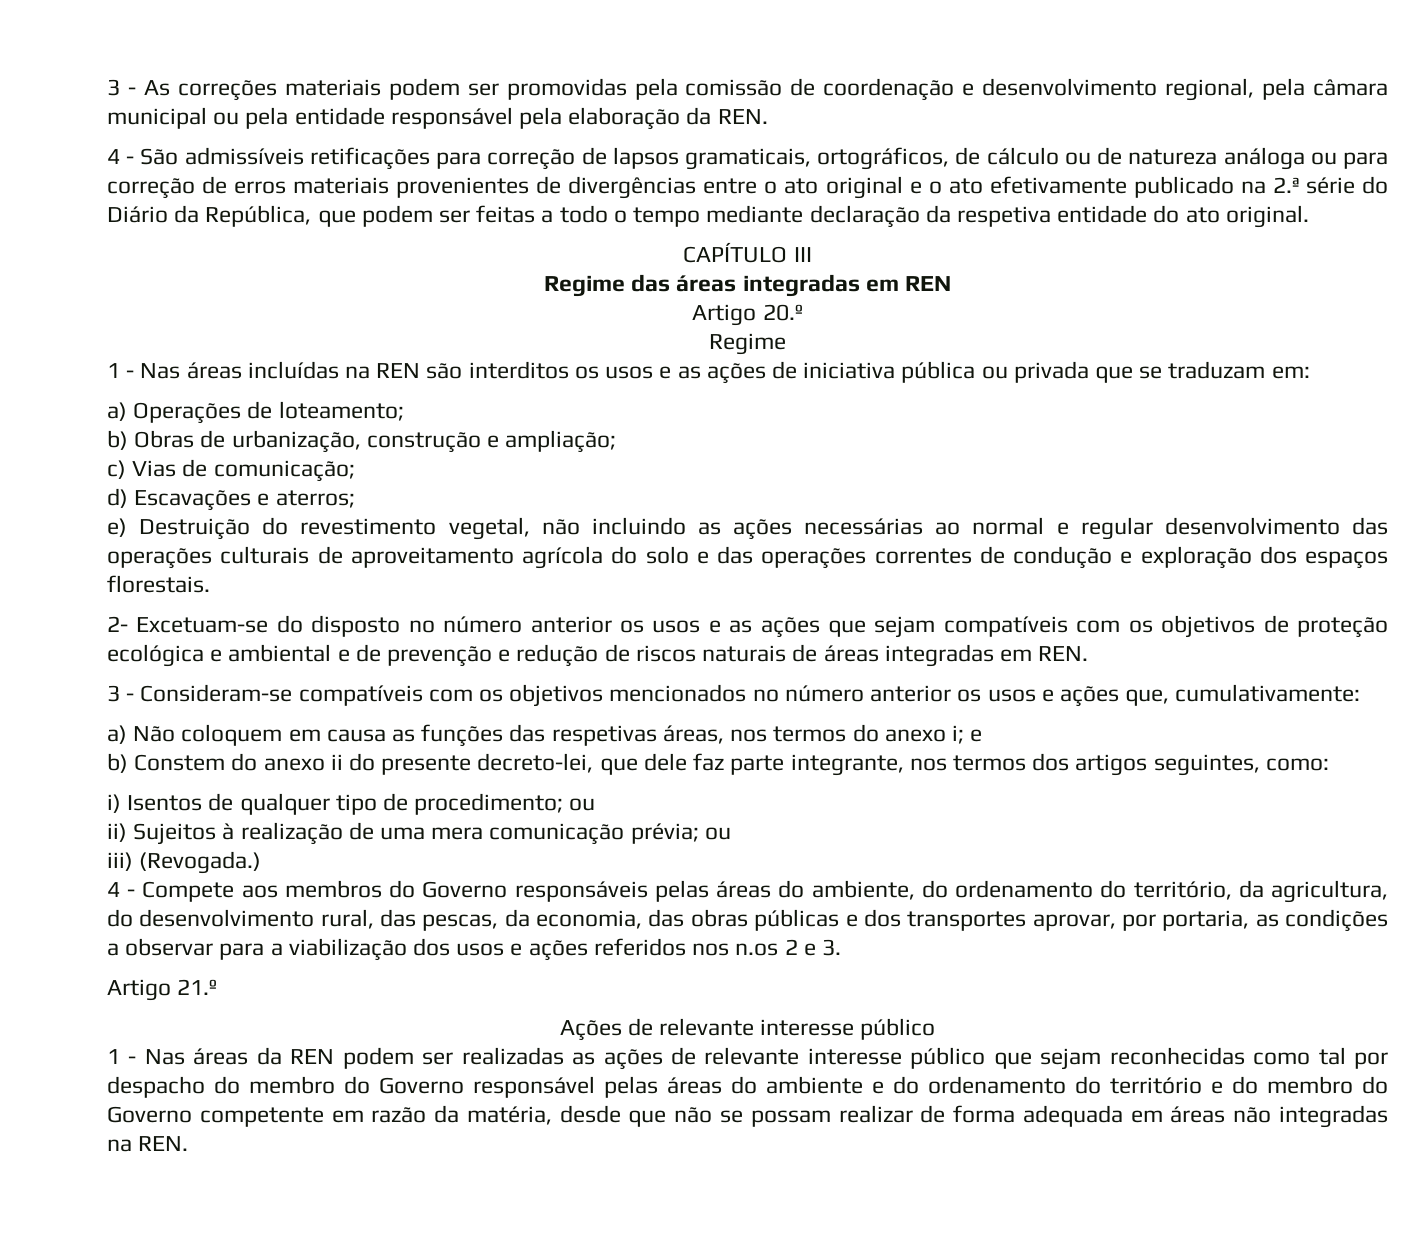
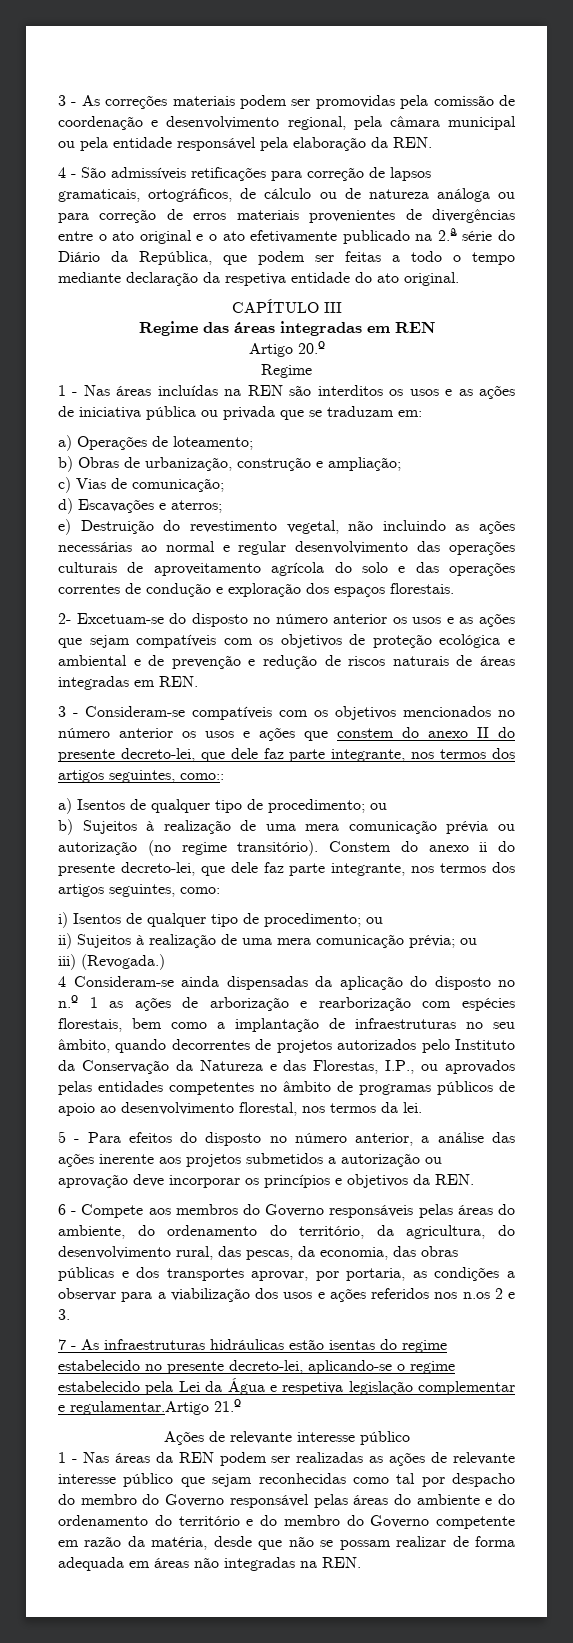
[1125,684,1361,706] [107,724,983,747] [107,753,128,773] que, cumulativamente: // a) Não coloquem em causa as funções das respetivas áreas, nos termos do anexo i; e // b) -> [304,727,515,741] [58,748,516,762] [58,770,224,783] [58,798,387,814] [58,819,515,835] [58,840,319,856] que constem do anexo II do presente decreto-lei, que dele faz parte integrante, nos termos dos artigos seguintes, como:: // a) Isentos de qualquer tipo de procedimento; ou // b) Sujeitos à realização de uma mera comunicação prévia ou autorização (no regime transitório).
(120, 889) none -> [73,976,515,990] [58,995,515,1011] [58,1018,515,1032] [58,1039,515,1053] [58,1060,515,1074] [58,1081,515,1095] [58,1102,422,1116] [58,1131,515,1146] [58,1153,442,1167] [58,1174,474,1188] [58,1204,66,1215] Consideram-se ainda dispensadas da aplicação do disposto no n.º 1 as ações de arborização e rearborização com espécies florestais, bem como a implantação de infraestruturas no seu âmbito, quando decorrentes de projetos autorizados pelo Instituto da Conservação da Natureza e das Florestas, I.P., ou aprovados pelas entidades competentes no âmbito de programas públicos de apoio ao desenvolvimento florestal, nos termos da lei. // 5 - Para efeitos do disposto no número anterior, a análise das ações inerente aos projetos submetidos a autorização ou aprovação deve incorporar os princípios e objetivos da REN. // 6
[107,979,171,1001] Artigo -> [58,1339,447,1353] [58,1360,455,1374] [58,1378,515,1395] [58,1401,209,1415] 7 - As infraestruturas hidráulicas estão isentas do regime estabelecido no presente decreto-lei, aplicando-se o regime estabelecido pela Lei da Água e respetiva legislação complementar e regulamentar.Artigo

